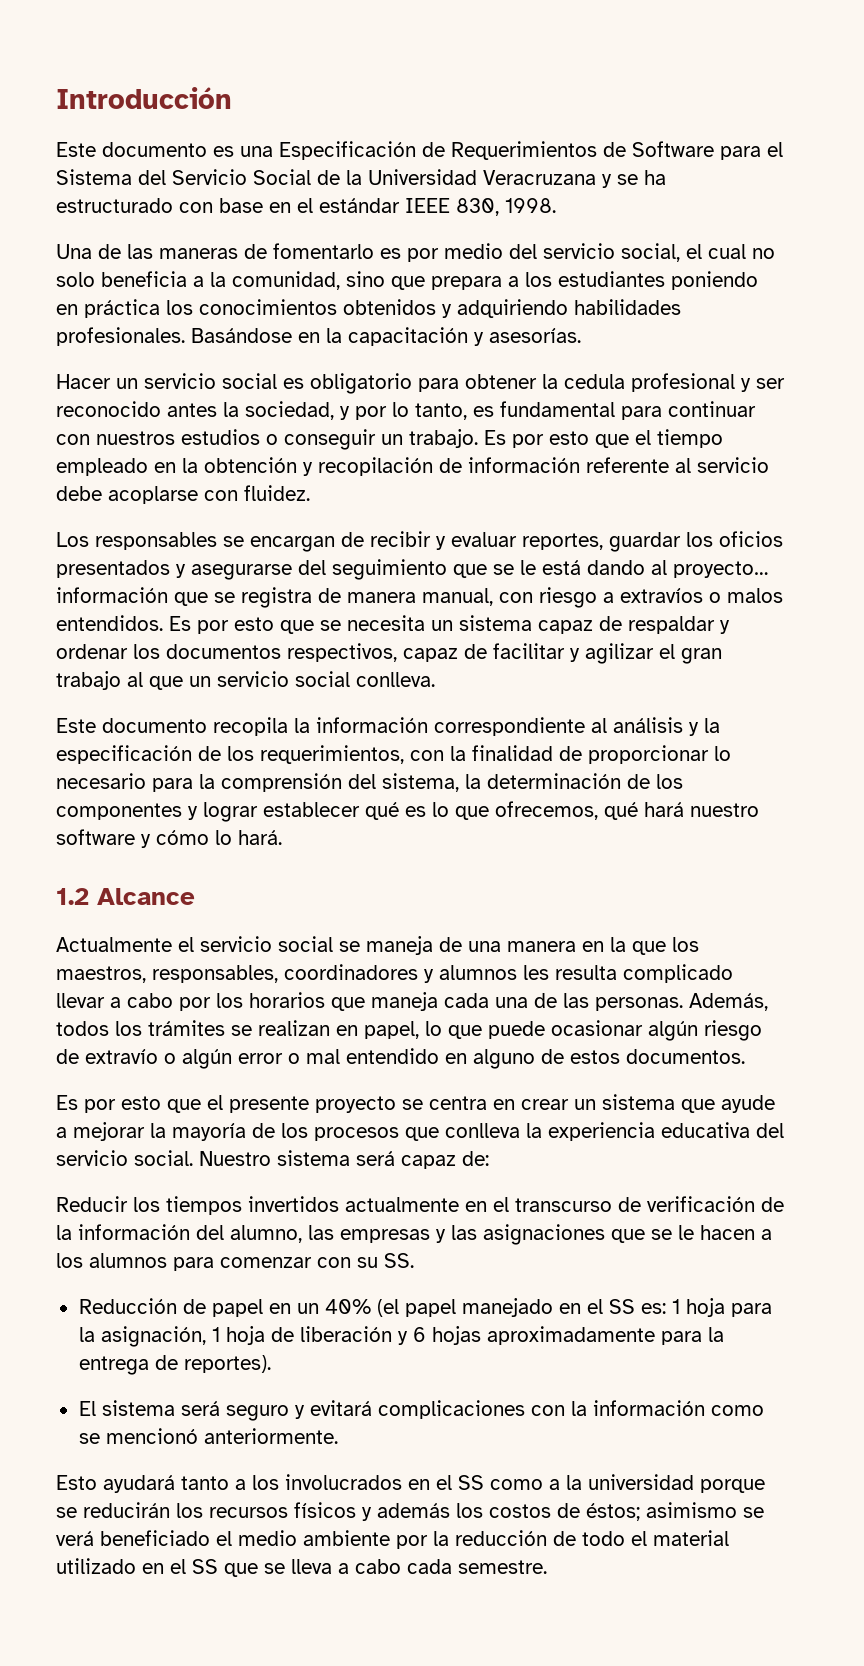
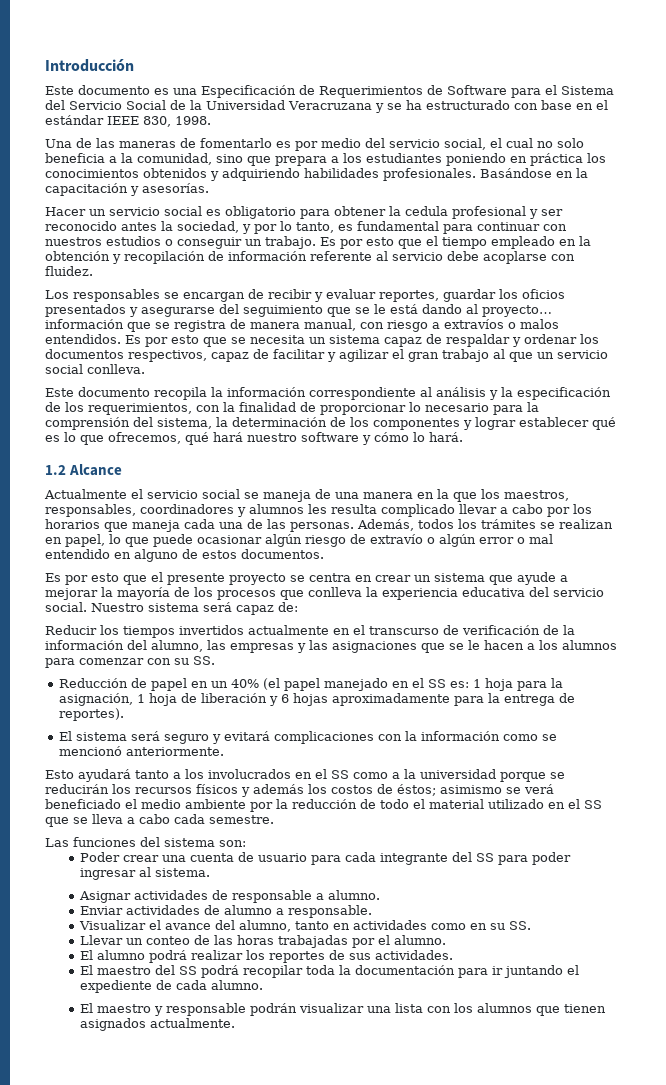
(547, 1567) none -> [45,837,246,847] [79,852,571,865] [79,867,210,880] [78,890,380,903] [79,905,372,918] [78,920,531,932] [79,935,446,948] [79,950,453,963] [79,965,579,978] [79,980,263,993] [79,1003,606,1016] [79,1018,235,1031] // Las funciones del sistema son: // Poder crear una cuenta de usuario para cada integrante del SS para poder ingresar al sistema. // Asignar actividades de responsable a alumno. // Enviar actividades de alumno a responsable. // Visualizar el avance del alumno, tanto en actividades como en su SS. // Llevar un conteo de las horas trabajadas por el alumno. // El alumno podrá realizar los reportes de sus actividades. // El maestro del SS podrá recopilar toda la documentación para ir juntando el expediente de cada alumno. // El maestro y responsable podrán visualizar una lista con los alumnos que tienen asignados actualmente.

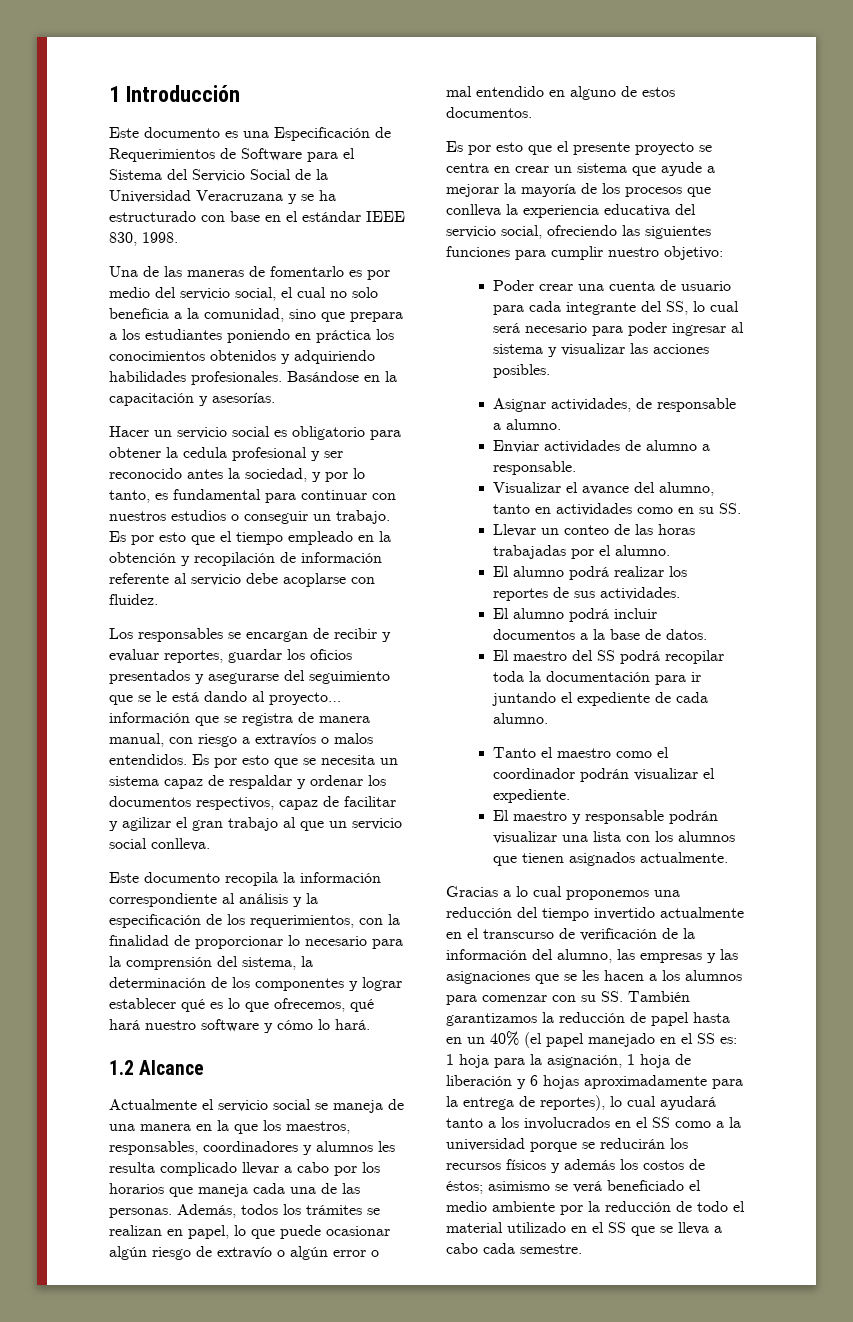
(45, 65) none -> [109,86,120,102] 1
[45,602,298,615] [45,625,244,638] social. Nuestro sistema será capaz de: // Reducir los tiempos invertidos -> [501,225,711,239] [446,246,723,260] [493,280,732,291] [493,301,740,315] [493,322,745,336] [493,343,710,357] [493,364,551,378] [493,398,737,412] [493,419,562,430] [493,440,711,453] [493,461,577,475] [493,482,715,496] [493,503,742,516] [493,524,696,537] [493,545,671,559] [493,566,688,580] [493,587,681,601] [493,608,658,622] [493,629,708,640] [493,650,725,664] [493,671,702,685] [492,692,709,706] [493,713,549,724] [493,747,670,758] [493,768,716,782] [493,789,571,803] [493,810,719,824] [493,831,736,844] [493,852,729,866] [446,886,680,900] [446,907,655,921] social, ofreciendo las siguientes funciones para cumplir nuestro objetivo: // Poder crear una cuenta de usuario para cada integrante del SS, lo cual será necesario para poder ingresar al sistema y visualizar las acciones posibles. // Asignar actividades, de responsable a alumno. // Enviar actividades de alumno a responsable. // Visualizar el avance del alumno, tanto en actividades como en su SS. // Llevar un conteo de las horas trabajadas por el alumno. // El alumno podrá realizar los reportes de sus actividades. // El alumno podrá incluir documentos a la base de datos. // El maestro del SS podrá recopilar toda la documentación para ir juntando el expediente de cada alumno. // Tanto el maestro como el coordinador podrán visualizar el expediente. // El maestro y responsable podrán visualizar una lista con los alumnos que tienen asignados actualmente. // Gracias a lo cual proponemos una reducción del tiempo invertido
[468,640,480,650] le -> [582,970,599,981] les
[58,678,128,688] // Reducción -> [628,991,690,1002] [446,1012,625,1026] También garantizamos la reducción
(187, 684) none -> [693,1012,730,1023] hasta
[58,708,124,721] [58,731,557,744] [58,746,224,756] [45,770,74,779] reportes). // El sistema será seguro y evitará complicaciones con la información como se mencionó anteriormente. // Esto -> [540,1095,656,1111] reportes), lo cual
[45,837,246,847] [79,852,571,865] [79,867,210,880] [78,890,380,903] [79,905,372,918] [78,920,531,932] [79,935,446,948] [79,950,453,963] [79,965,579,978] [79,980,263,993] [79,1003,606,1016] [79,1018,235,1031] // Las funciones del sistema son: // Poder crear una cuenta de usuario para cada integrante del SS para poder ingresar al sistema. // Asignar actividades de responsable a alumno. // Enviar actividades de alumno a responsable. // Visualizar el avance del alumno, tanto en actividades como en su SS. // Llevar un conteo de las horas trabajadas por el alumno. // El alumno podrá realizar los reportes de sus actividades. // El maestro del SS podrá recopilar toda la documentación para ir juntando el expediente de cada alumno. // El maestro y responsable podrán visualizar una lista con los alumnos que tienen asignados actualmente. -> (582, 1249) none

